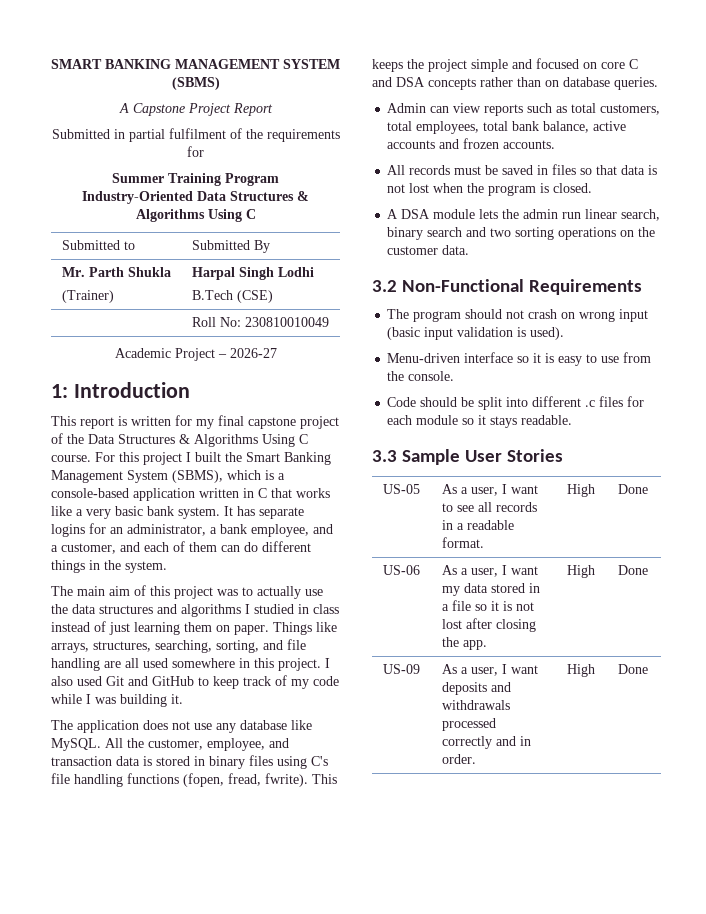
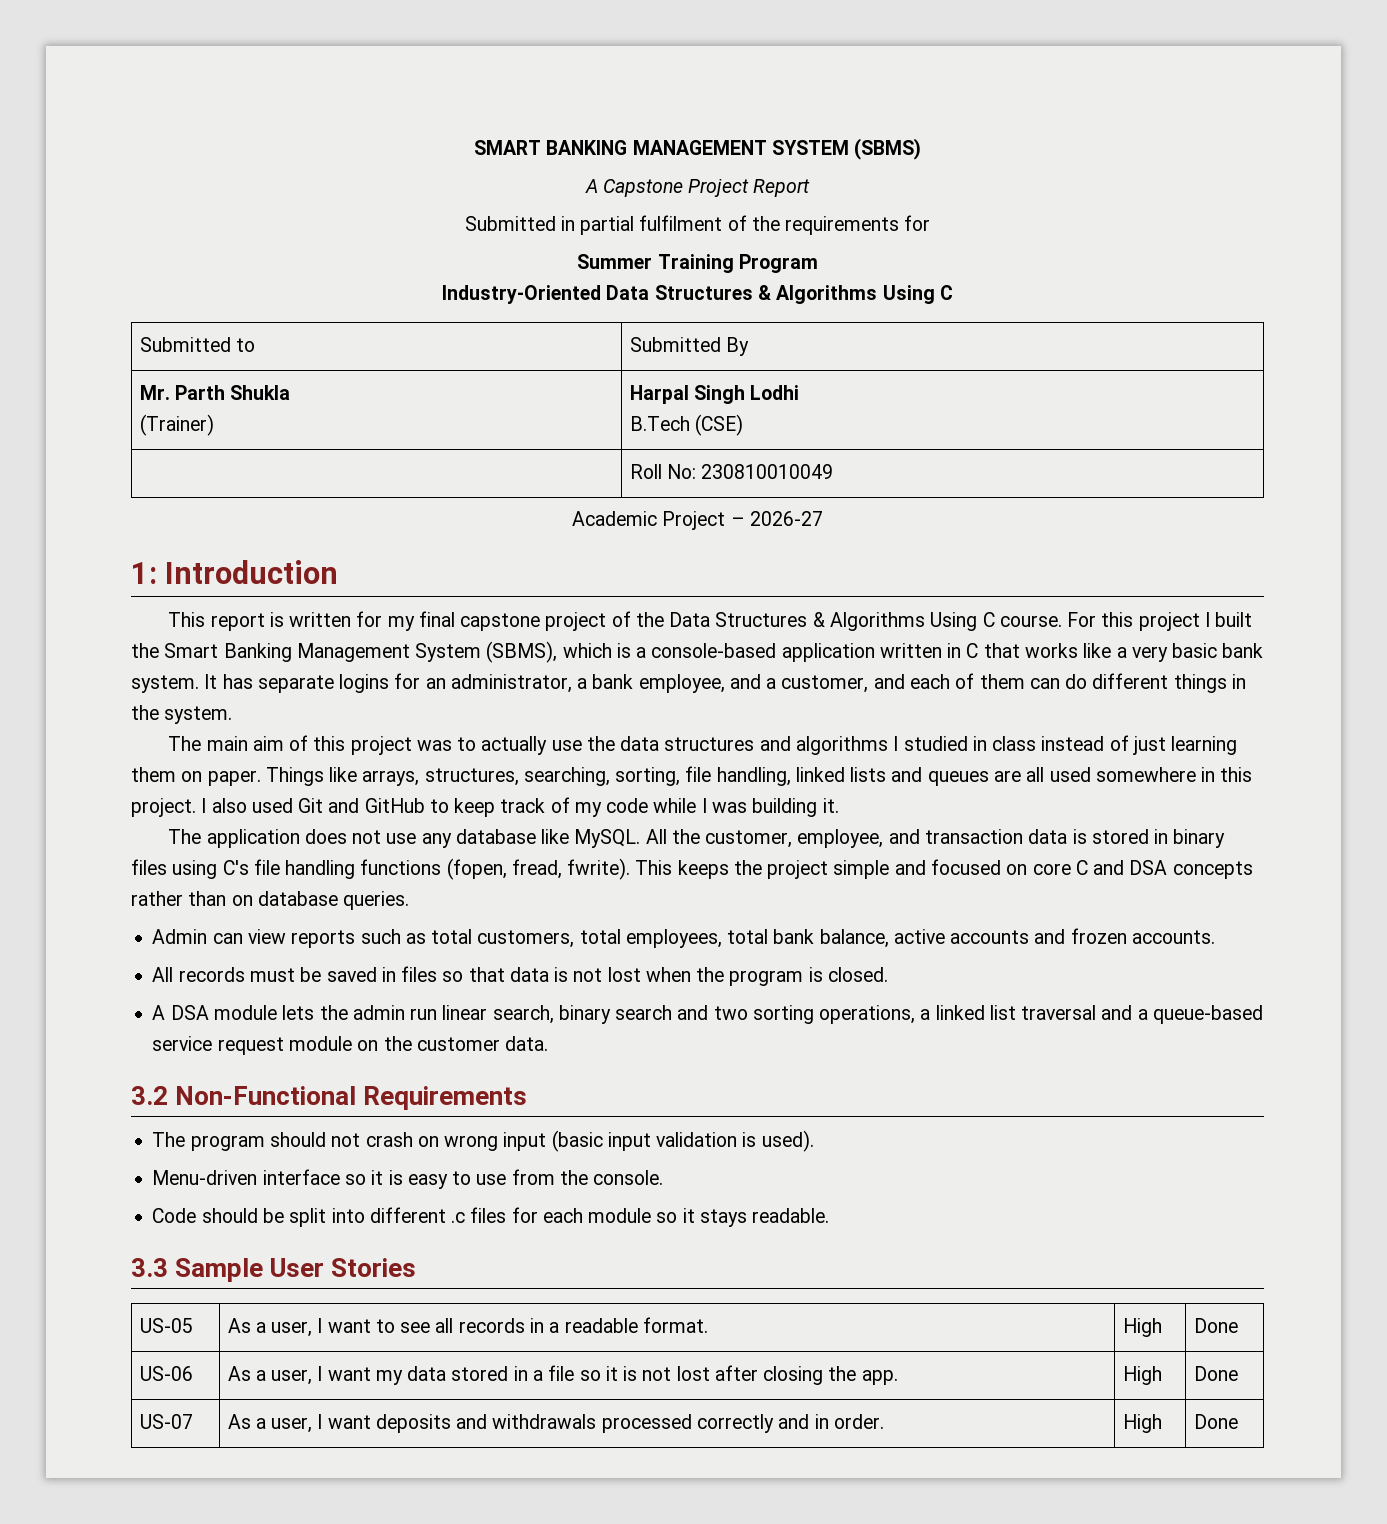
[263,639,306,650] [51,658,100,671] and file handling -> [685,766,989,786] file handling, linked lists and queues
[558,227,617,240] operations -> [819,1005,1264,1024] [152,1036,352,1055] operations, a linked list traversal and a queue-based service request module
[382,664,420,674] US-09 -> [139,1414,193,1429] US-07

